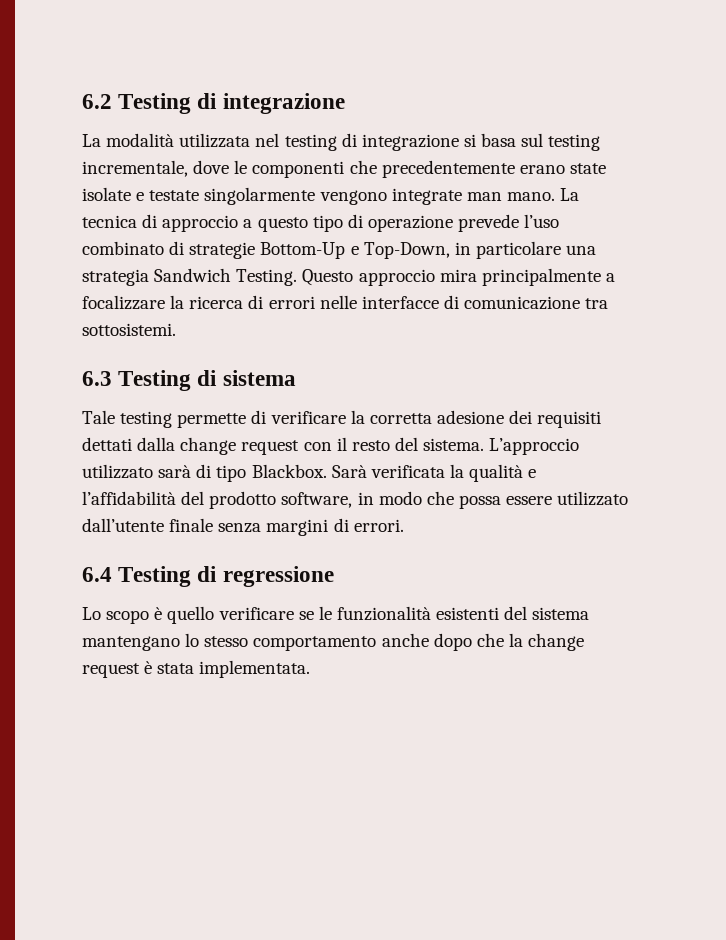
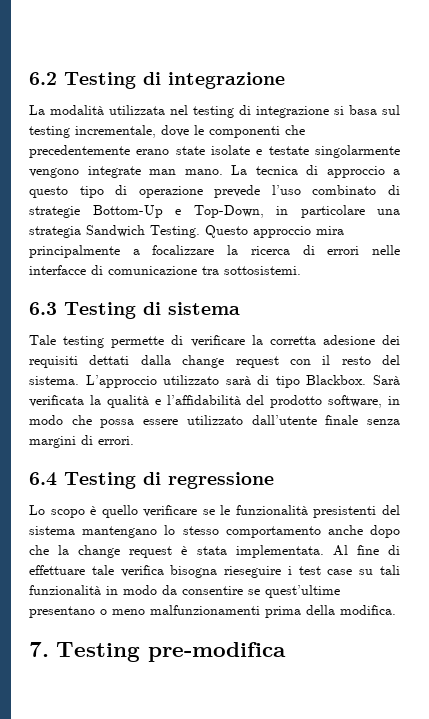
[436,607,500,620] esistenti -> [313,506,377,518] presistenti
(311, 669) none -> [332,545,400,556] [29,565,400,578] [29,585,340,598] [29,605,396,618] [29,642,286,662] Al fine di effettuare tale verifica bisogna rieseguire i test case su tali funzionalità in modo da consentire se quest’ultime presentano o meno malfunzionamenti prima della modifica. // 7. Testing pre-modifica

